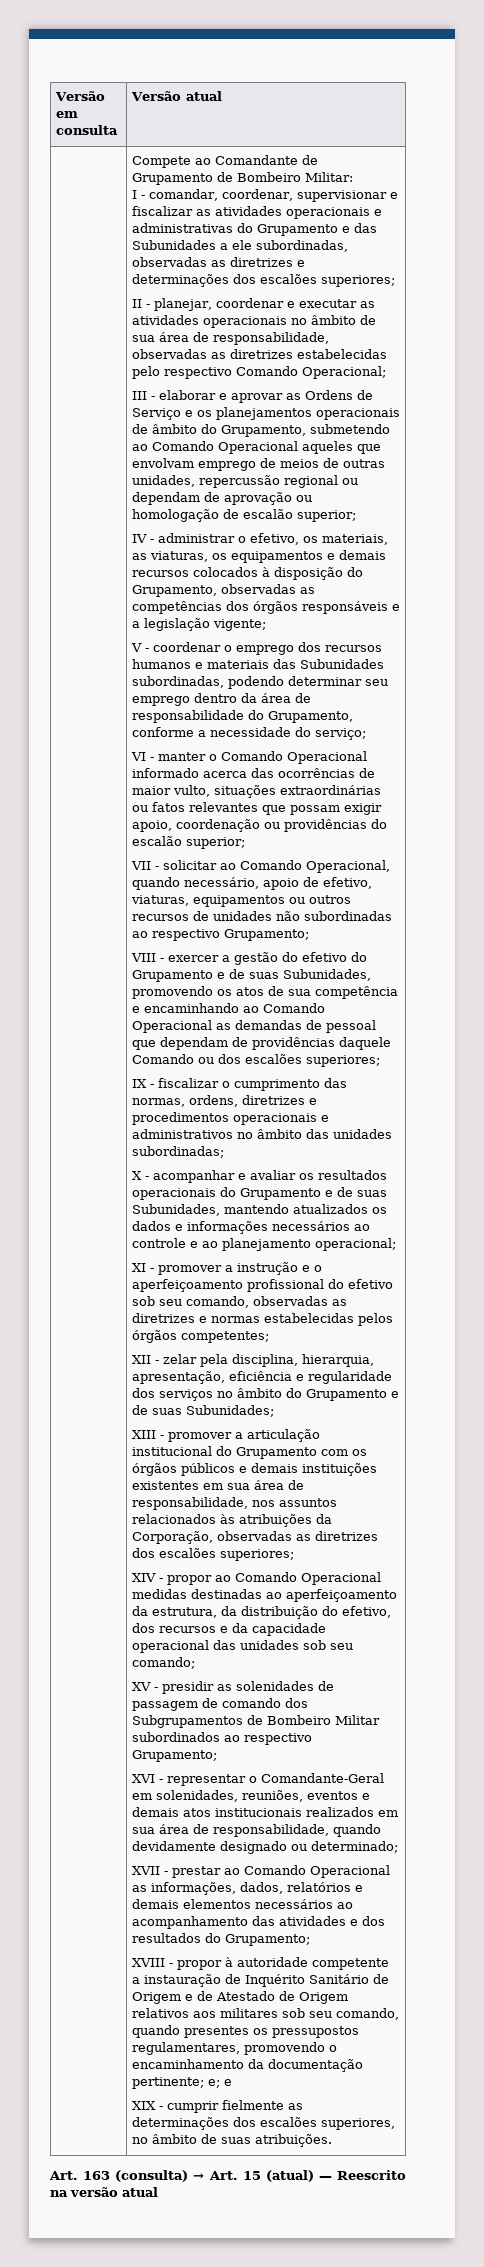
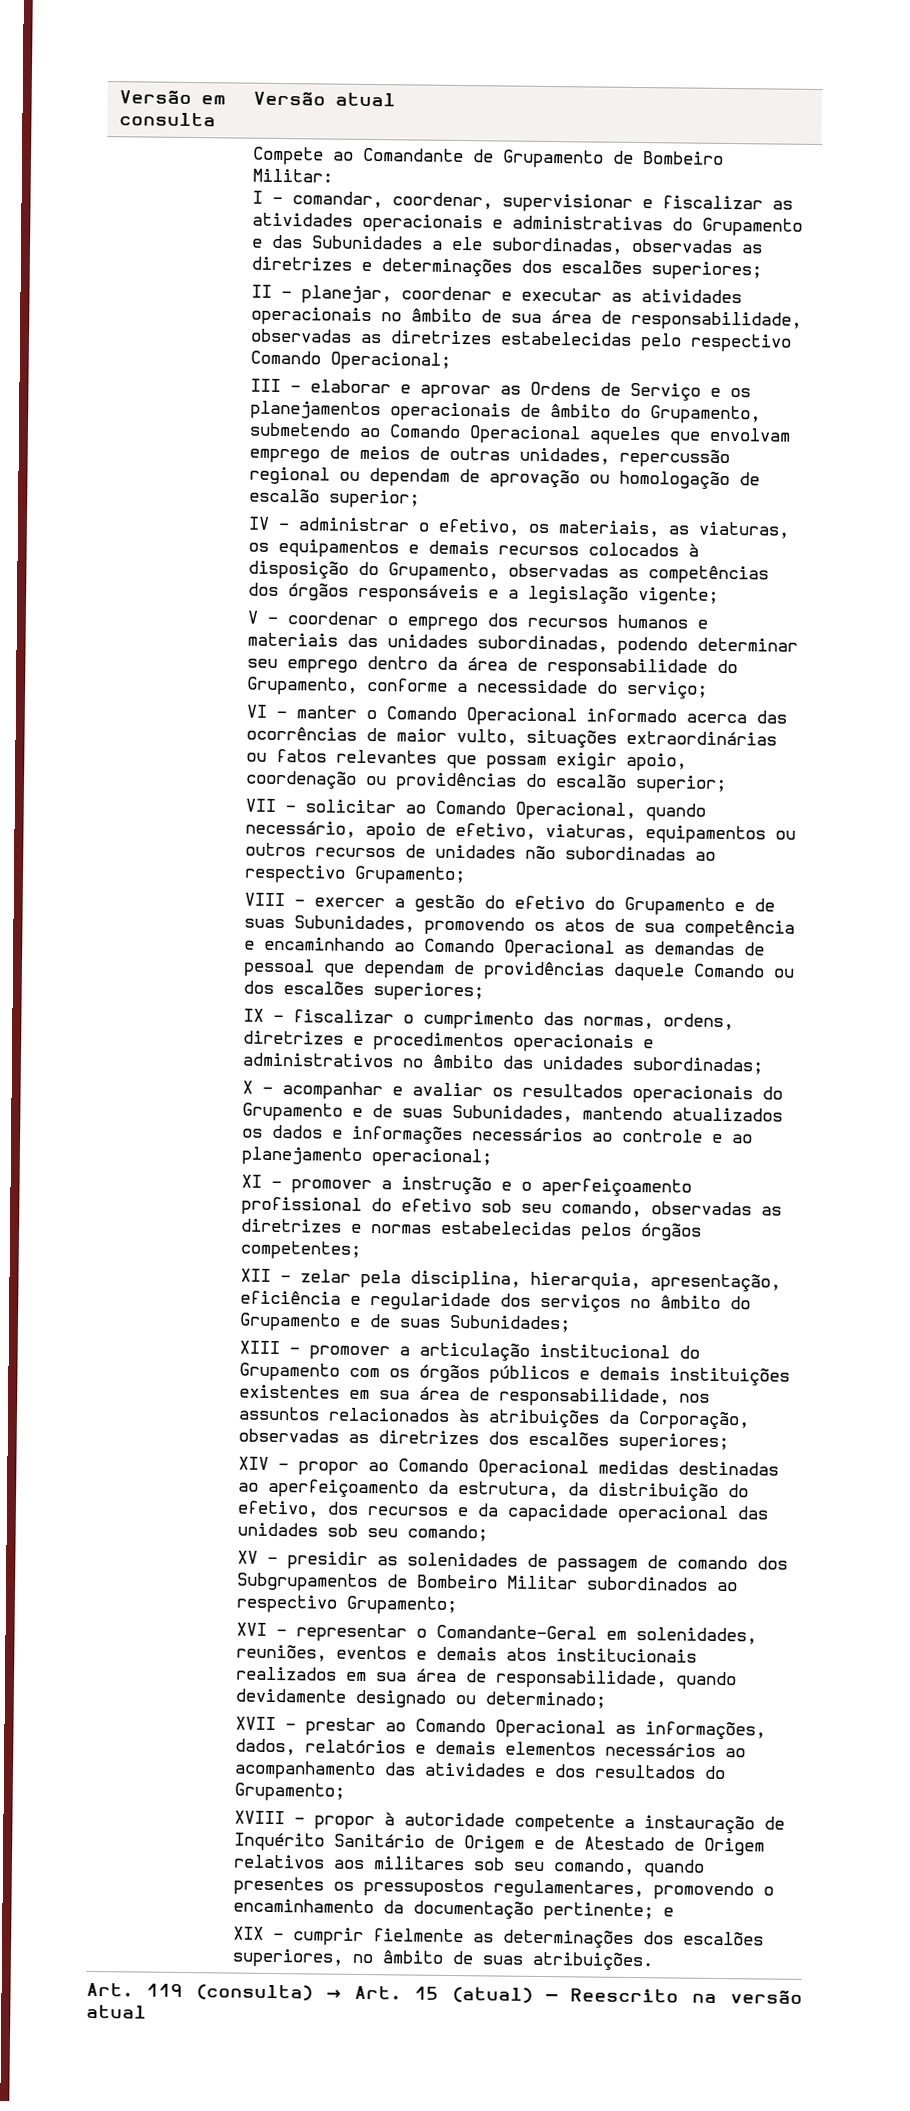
[299,659,384,669] Subunidades -> [386,634,468,649] unidades
[207,2079,220,2088] e; -> (654, 1912) none
[83,2171,111,2180] 163 -> [146,1983,183,1998] 119

